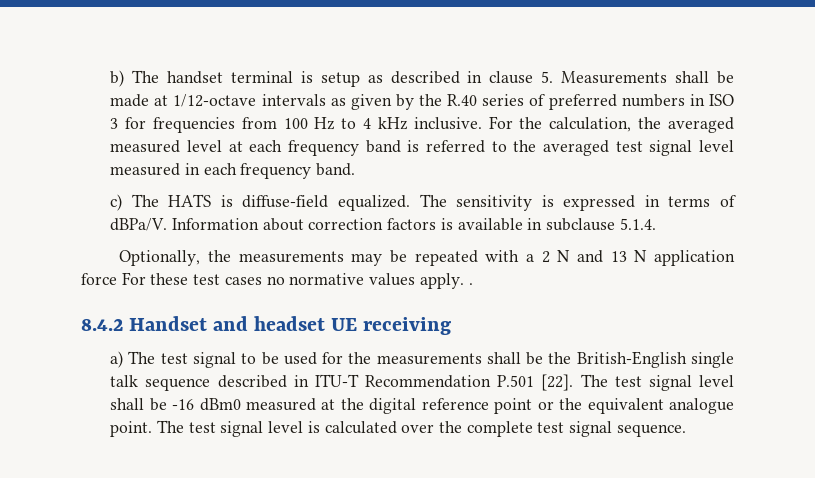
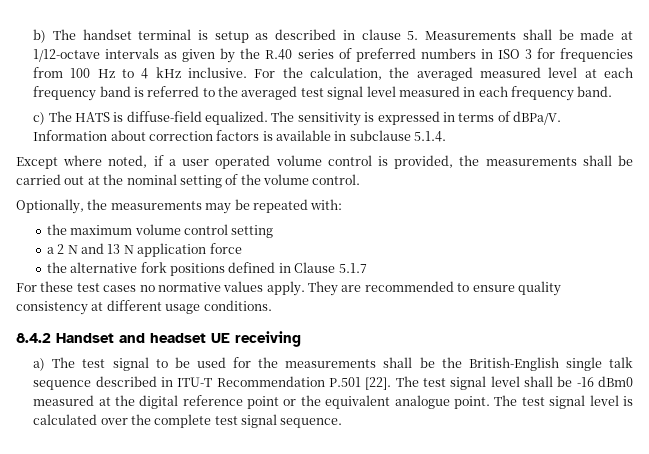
(656, 224) none -> [16,155,633,169] [16,174,361,188] // Except where noted, if a user operated volume control is provided, the measurements shall be carried out at the nominal setting of the volume control.
[485,250,520,262] with -> [310,199,343,210] [46,224,274,238] with: // the maximum volume control setting //
(117, 279) none -> [46,262,367,276] // the alternative fork positions defined in Clause 5.1.7 //
[468,283,473,285] . -> [308,281,561,296] [16,300,272,315] They are recommended to ensure quality consistency at different usage conditions.

